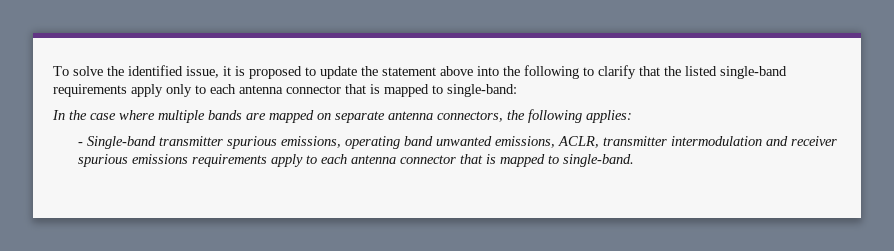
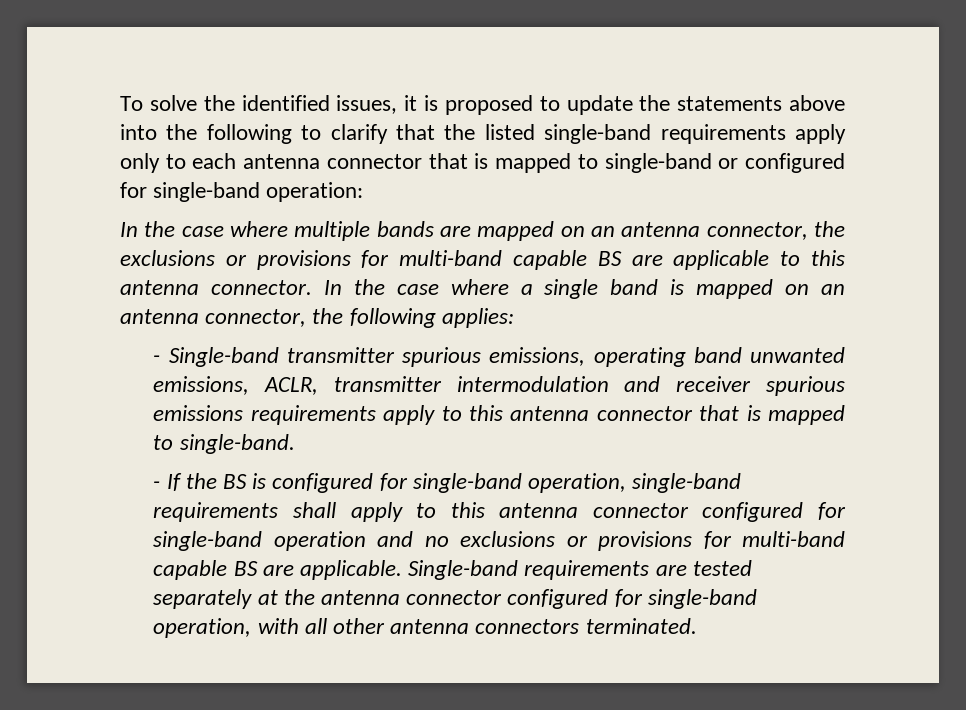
[186,66,219,78] issue, -> [336,95,398,114] issues,
[382,67,436,76] statement -> [677,96,783,111] statements
[447,84,517,97] single-band: -> [604,153,846,173] [120,182,364,202] single-band or configured for single-band operation:
[335,111,503,123] separate antenna connectors, -> [590,221,845,240] [120,250,845,270] [120,279,845,299] [120,309,307,327] an antenna connector, the exclusions or provisions for multi-band capable BS are applicable to this antenna connector. In the case where a single band is mapped on an antenna connector,
[321,154,348,164] each -> [469,405,504,421] this
(635, 160) none -> [153,473,742,493] [153,502,846,522] [153,531,845,551] [153,560,752,580] [153,589,757,609] [153,618,697,638] // - If the BS is configured for single-band operation, single-band requirements shall apply to this antenna connector configured for single-band operation and no exclusions or provisions for multi-band capable BS are applicable. Single-band requirements are tested separately at the antenna connector configured for single-band operation, with all other antenna connectors terminated.

